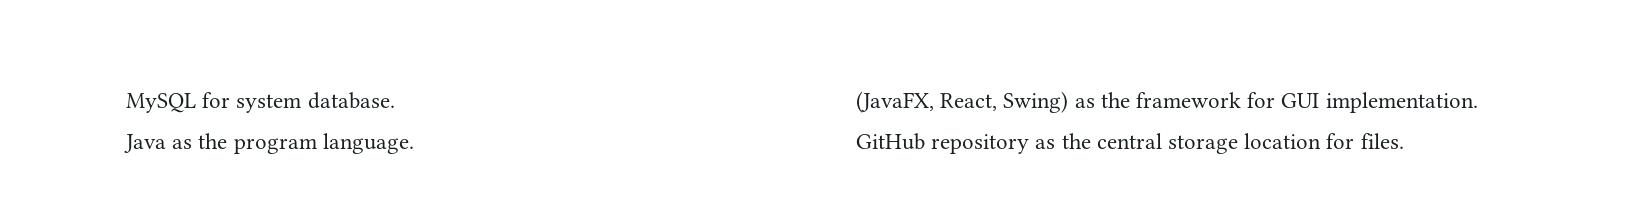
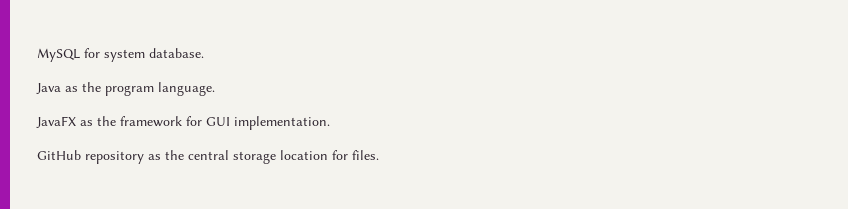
[856,91,1069,113] (JavaFX, React, Swing) -> [36,116,76,128] JavaFX

